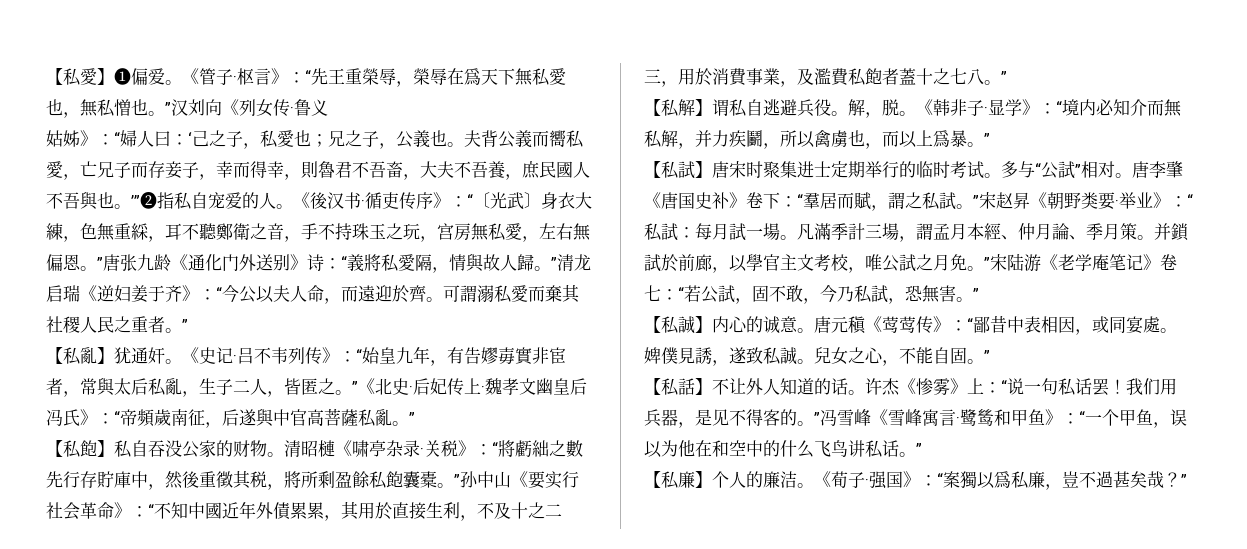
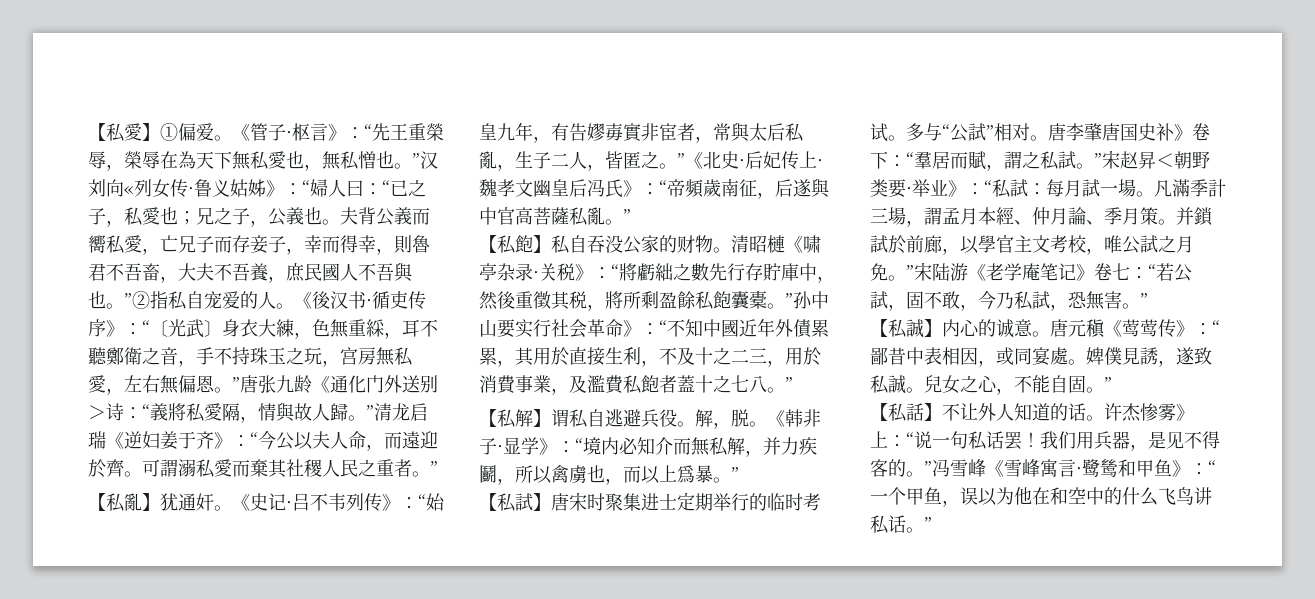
[114,68,131,85] ❶ -> [160,123,178,141] ①
[464,68,481,85] 爲 -> [178,151,196,169] 為
[222,99,239,115] 《 -> [124,186,134,195] «
(328, 107) // -> (230, 188) none
[188,130,209,147] ‘己 -> [382,180,408,196] “已
[131,192,157,209] ’”❷ -> [124,291,150,309] ”②
[290,254,307,270] 》 -> [88,405,106,419] ＞
[511,471,528,487] 《 -> (497, 328) none
[644,192,661,208] 《 -> (1102, 132) none
[1030,192,1047,208] 《 -> [1156,153,1174,167] ＜
[899,378,916,394] 《 -> (1141, 412) none
[644,471,1187,490] // 【私廉】个人的廉洁。《荀子·强国》：“案獨以爲私廉，豈不過甚矣哉？” -> (932, 524) none

